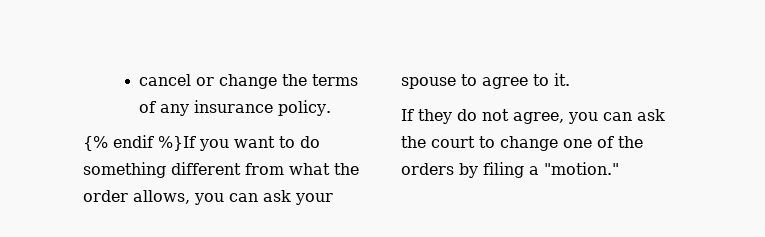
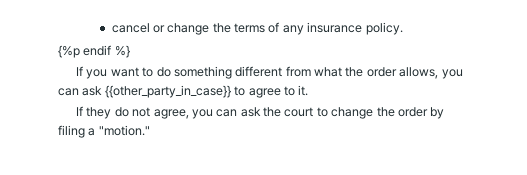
[83,135,196,151] {% endif %}If -> [58,45,130,58] [76,66,84,76] {%p endif %} // If
[295,193,333,205] [401,77,456,89] your spouse -> [104,85,231,98] {{other_party_in_case}}
[563,136,643,148] [401,163,454,175] one of the orders -> [376,107,428,117] the order

